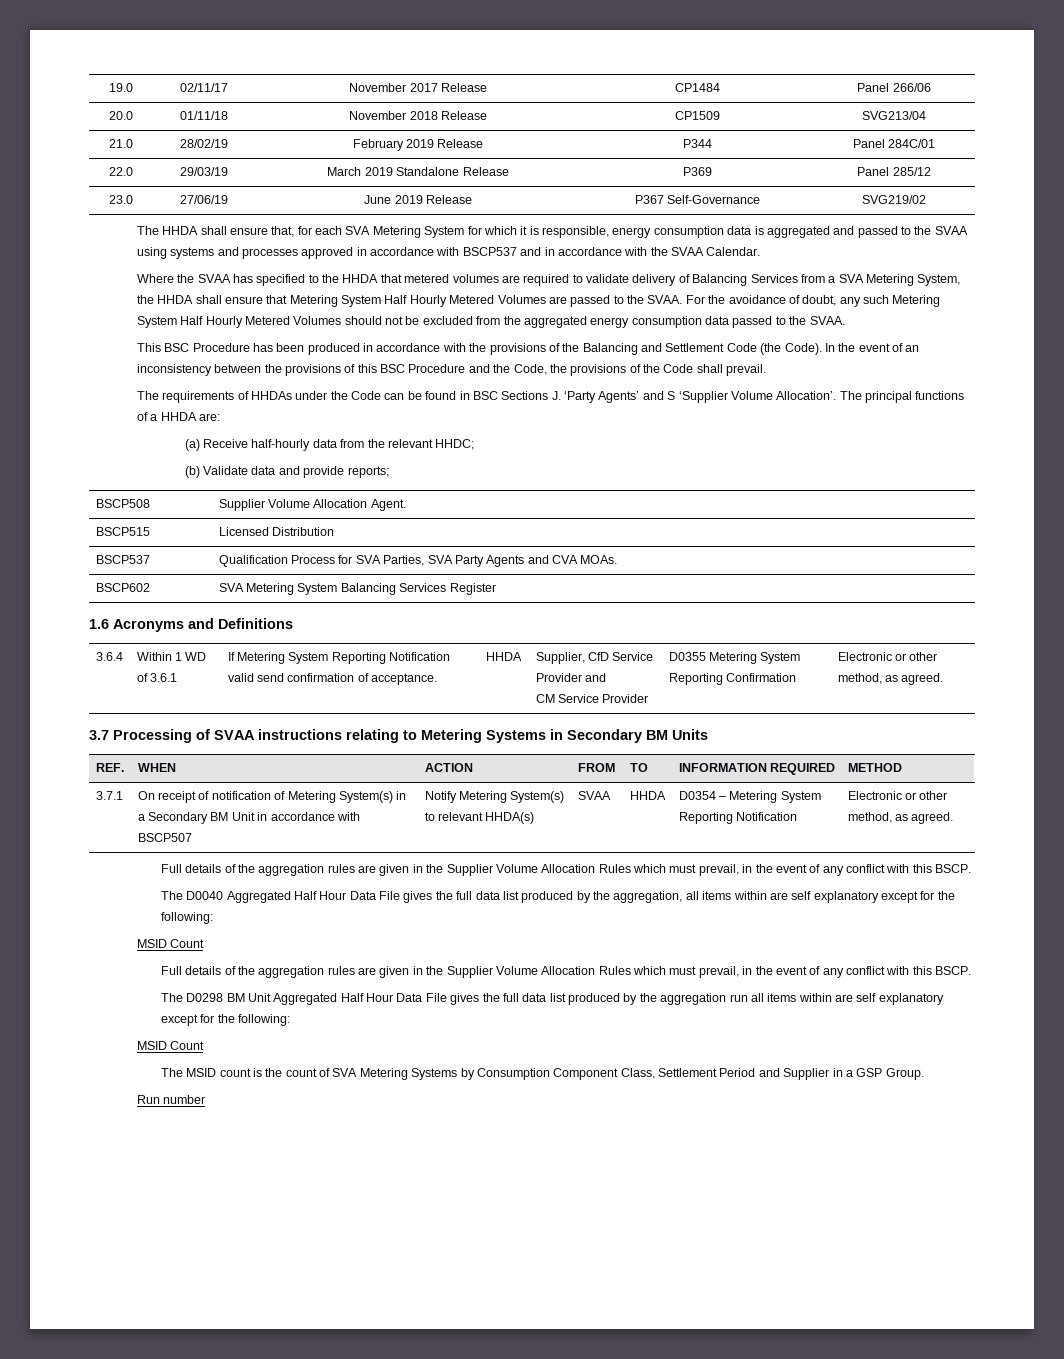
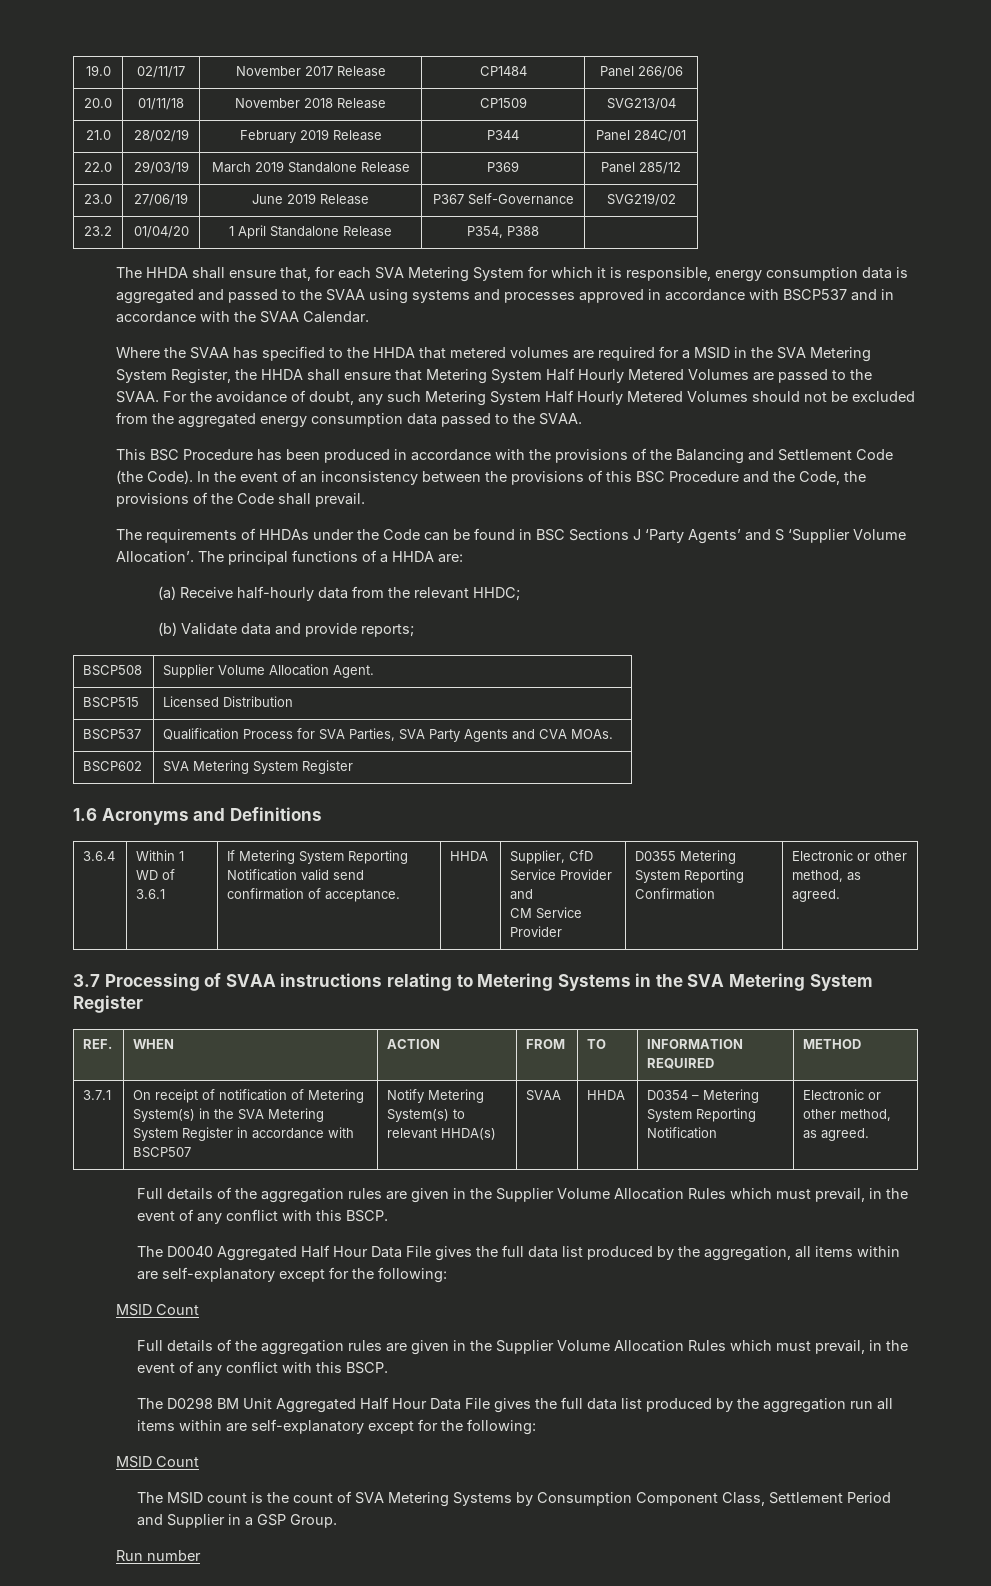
(926, 199) none -> [84,226,112,236] [133,226,189,238] [229,225,392,239] [467,226,539,238] // 23.2 | 01/04/20 | 1 April Standalone Release | P354, P388 |
[572,274,961,286] to validate delivery of Balancing Services from a SVA Metering System, -> [658,346,871,362] [115,369,231,384] for a MSID in the SVA Metering System Register,
[551,391,561,400] J. -> [632,529,641,540] J
[340,583,447,595] Balancing Services -> (299, 767) none
[567,729,708,743] Secondary BM Units -> [655,973,873,991] [73,995,143,1013] the SVA Metering System Register
[137,812,255,824] a Secondary BM Unit -> [214,1108,325,1122] [133,1127,234,1141] the SVA Metering System Register
[791,891,879,903] self explanatory -> [161,1267,275,1282] self-explanatory
[856,993,944,1005] self explanatory -> [250,1419,364,1434] self-explanatory

